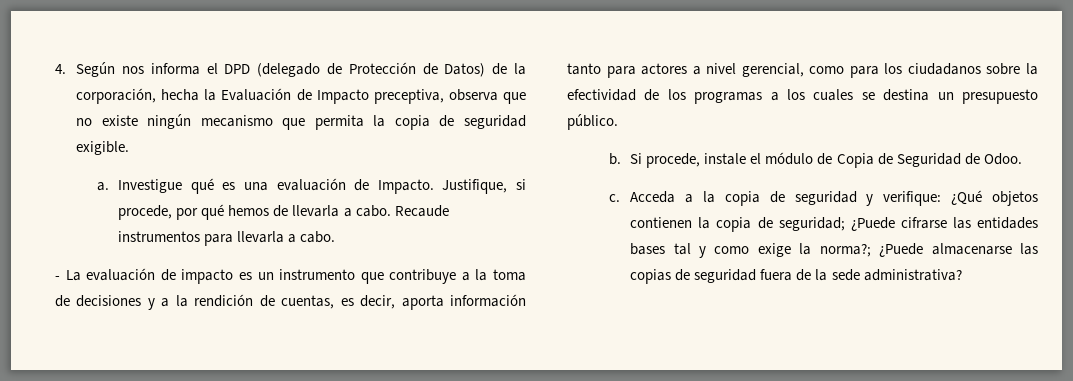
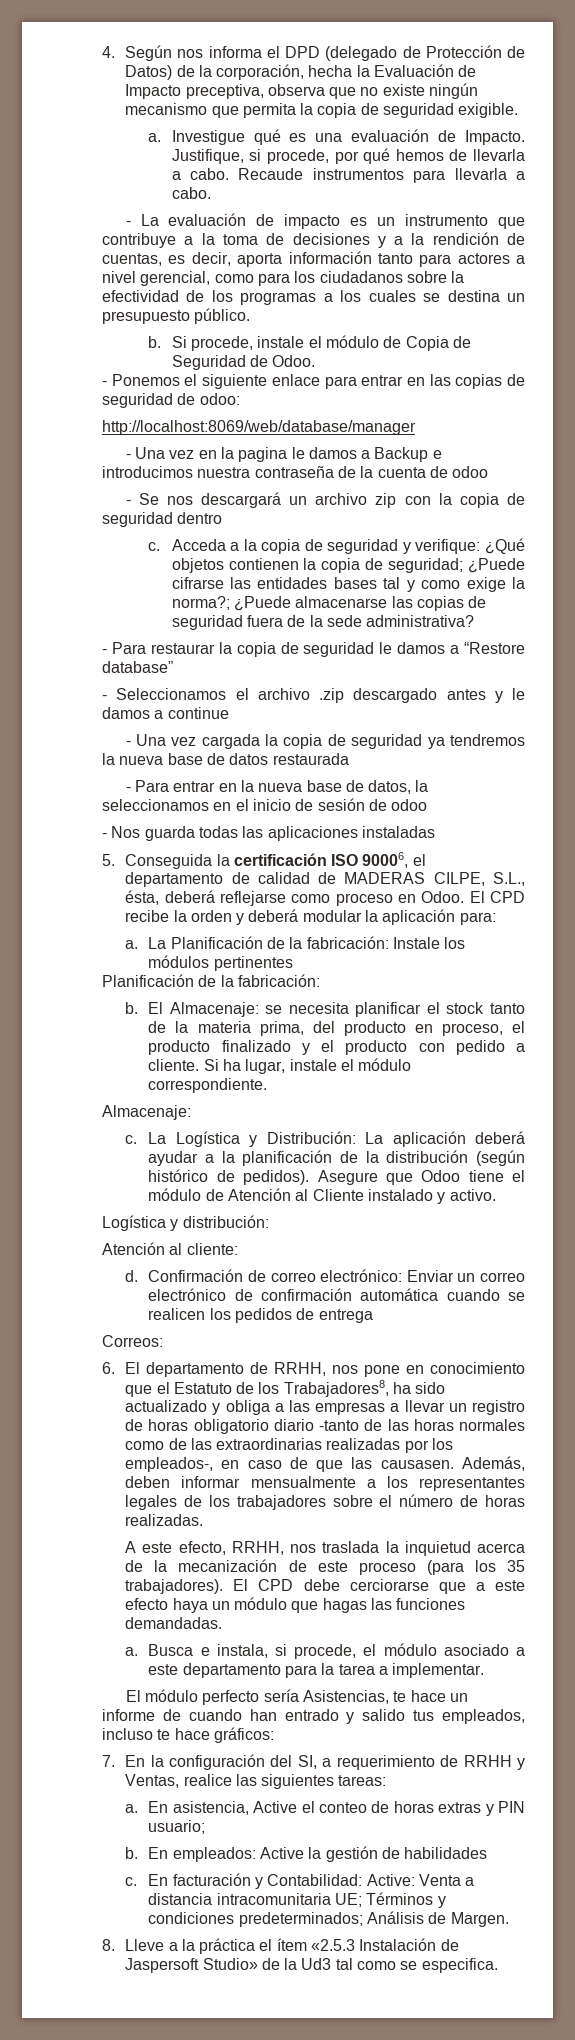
(1022, 159) none -> [102,374,525,389] [102,393,240,408] [102,420,416,435] [125,447,442,462] [102,466,489,478] [125,492,525,508] [102,512,223,527] // - Ponemos el siguiente enlace para entrar en las copias de seguridad de odoo: // http://localhost:8069/web/database/manager // - Una vez en la pagina le damos a Backup e introducimos nuestra contraseña de la cuenta de odoo // - Se nos descargará un archivo zip con la copia de seguridad dentro
(962, 275) none -> [102,642,525,657] [102,661,173,673] [102,688,525,703] [102,707,229,719] [125,734,525,749] [102,753,349,765] [125,780,429,794] [102,798,428,811] [102,826,435,841] [102,852,426,869] [125,872,525,887] [125,890,526,906] [125,909,496,925] [125,936,466,949] [148,955,293,971] [102,974,320,987] [125,1002,525,1017] [148,1021,525,1036] [148,1040,525,1055] [148,1058,412,1074] [148,1078,268,1093] [102,1105,191,1120] [125,1131,525,1147] [148,1150,525,1166] [148,1169,526,1185] [148,1188,496,1204] [102,1215,269,1231] [102,1242,238,1255] [125,1269,525,1282] [148,1288,525,1301] [148,1308,373,1323] [102,1335,163,1347] [102,1362,525,1377] [125,1380,446,1397] [125,1400,525,1415] [125,1419,526,1434] [125,1438,454,1453] [125,1456,525,1472] [125,1476,525,1491] [125,1494,526,1510] [125,1514,204,1526] [125,1541,525,1556] [125,1559,525,1575] [125,1579,525,1594] [125,1597,466,1613] [125,1617,223,1629] [125,1643,525,1659] [148,1663,485,1678] [125,1689,468,1705] [102,1709,525,1724] [102,1727,274,1743] [102,1754,525,1770] [125,1774,387,1789] [125,1801,525,1816] [148,1820,206,1834] [125,1846,488,1862] [125,1873,475,1889] [148,1892,446,1908] [148,1911,509,1927] [102,1938,459,1954] [125,1958,498,1973] // - Para restaurar la copia de seguridad le damos a “Restore database” // - Seleccionamos el archivo .zip descargado antes y le damos a continue // - Una vez cargada la copia de seguridad ya tendremos la nueva base de datos restaurada // - Para entrar en la nueva base de datos, la seleccionamos en el inicio de sesión de odoo // - Nos guarda todas las aplicaciones instaladas // 5. Conseguida la certificación ISO 90006, el departamento de calidad de MADERAS CILPE, S.L., ésta, deberá reflejarse como proceso en Odoo. El CPD recibe la orden y deberá modular la aplicación para: // a. La Planificación de la fabricación: Instale los módulos pertinentes // Planificación de la fabricación: // b. El Almacenaje: se necesita planificar el stock tanto de la materia prima, del producto en proceso, el producto finalizado y el producto con pedido a cliente. Si ha lugar, instale el módulo correspondiente. // Almacenaje: // c. La Logística y Distribución: La aplicación deberá ayudar a la planificación de la distribución (según histórico de pedidos). Asegure que Odoo tiene el módulo de Atención al Cliente instalado y activo. // Logística y distribución: // Atención al cliente: // d. Confirmación de correo electrónico: Enviar un correo electrónico de confirmación automática cuando se realicen los pedidos de entrega // Correos: // 6. El departamento de RRHH, nos pone en conocimiento que el Estatuto de los Trabajadores8, ha sido actualizado y obliga a las empresas a llevar un registro de horas obligatorio diario -tanto de las horas normales como de las extraordinarias realizadas por los empleados-, en caso de que las causasen. Además, deben informar mensualmente a los representantes legales de los trabajadores sobre el número de horas realizadas. // A este efecto, RRHH, nos traslada la inquietud acerca de la mecanización de este proceso (para los 35 trabajadores). El CPD debe cerciorarse que a este efecto haya un módulo que hagas las funciones demandadas. // a. Busca e instala, si procede, el módulo asociado a este departamento para la tarea a implementar. // El módulo perfecto sería Asistencias, te hace un informe de cuando han entrado y salido tus empleados, incluso te hace gráficos: // 7. En la configuración del SI, a requerimiento de RRHH y Ventas, realice las siguientes tareas: // a. En asistencia, Active el conteo de horas extras y PIN usuario; // b. En empleados: Active la gestión de habilidades // c. En facturación y Contabilidad: Active: Venta a distancia intracomunitaria UE; Términos y condiciones predeterminados; Análisis de Margen. // 8. Lleve a la práctica el ítem «2.5.3 Instalación de Jaspersoft Studio» de la Ud3 tal como se especifica.

